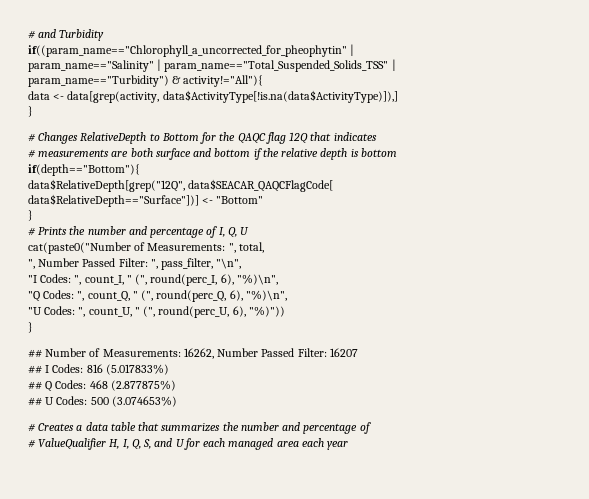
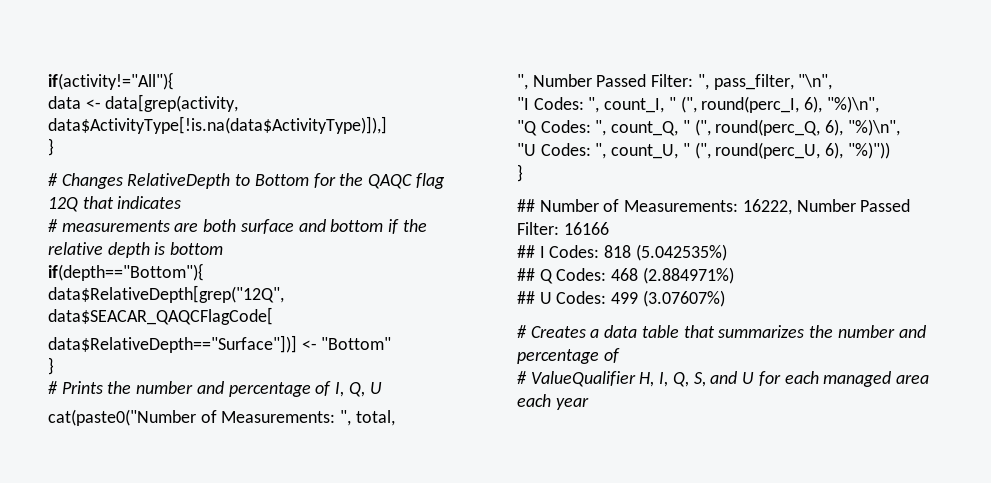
[28,29,105,41] [28,44,355,57] [28,59,396,72] [28,75,264,87] # and Turbidity // if((param_name=="Chlorophyll_a_uncorrected_for_pheophytin" | // param_name=="Salinity" | param_name=="Total_Suspended_Solids_TSS" | // param_name=="Turbidity") & activity!="All"){ -> [48,72,174,90] if(activity!="All"){
[183,348,358,359] 16262, Number Passed Filter: 16207 -> [742,199,911,215] [517,222,609,235] 16222, Number Passed Filter: 16166
[86,364,169,375] 816 (5.017833%) -> [604,244,727,261] 818 (5.042535%)
[110,380,176,391] (2.877875%) -> [642,267,734,284] (2.884971%)
[90,396,177,407] 500 (3.074653%) -> [611,290,725,307] 499 (3.07607%)

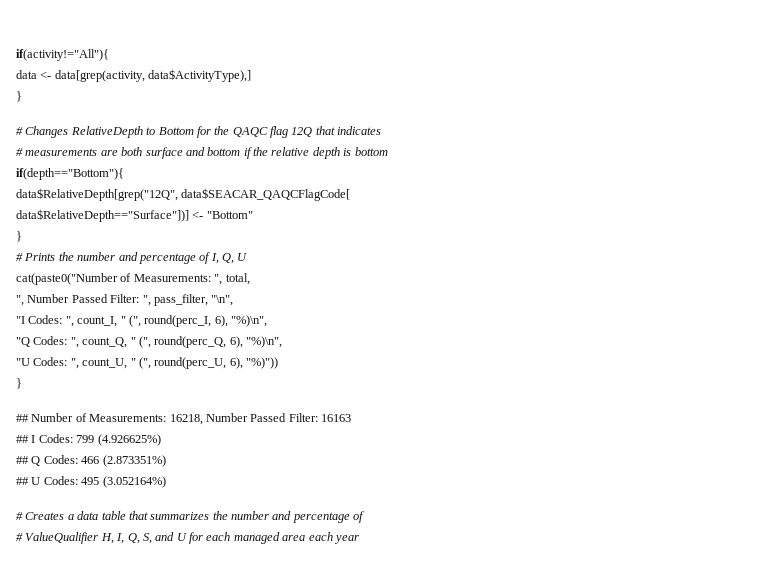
[48,116,387,134] data$ActivityType[!is.na(data$ActivityType)]),] -> [148,69,252,82] data$ActivityType),]
[742,199,911,215] [517,222,609,235] 16222, Number Passed Filter: 16166 -> [169,413,351,425] 16218, Number Passed Filter: 16163
[604,244,727,261] 818 (5.042535%) -> [76,434,161,446] 799 (4.926625%)
[611,267,734,284] 468 (2.884971%) -> [81,455,166,467] 466 (2.873351%)
[611,290,725,307] 499 (3.07607%) -> [81,476,166,488] 495 (3.052164%)

